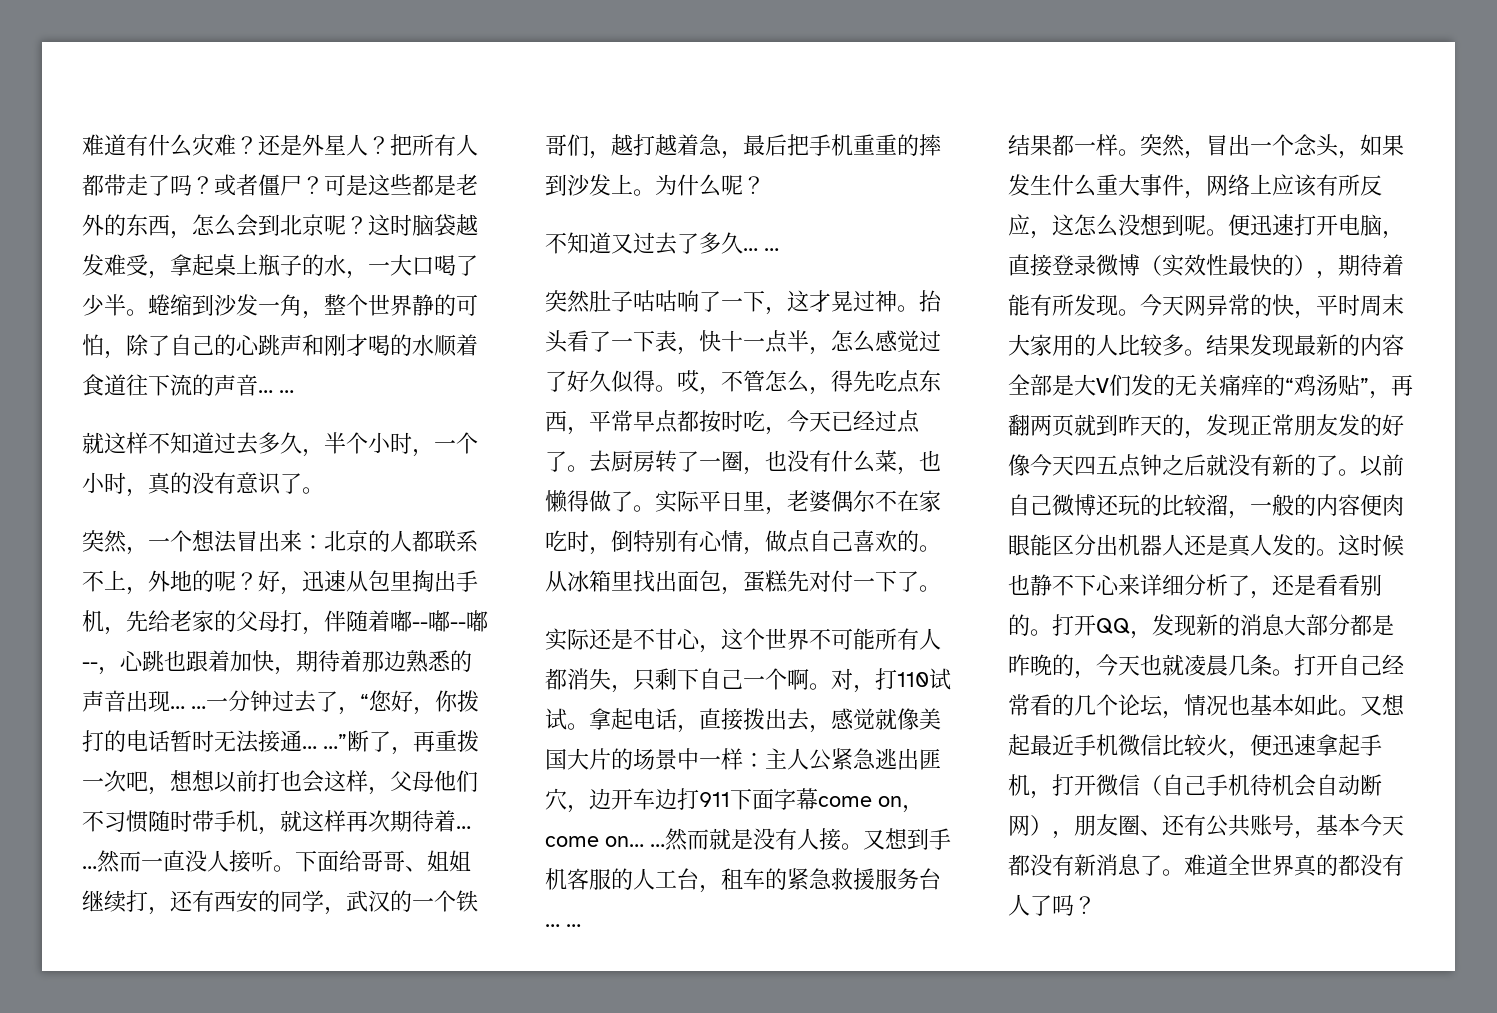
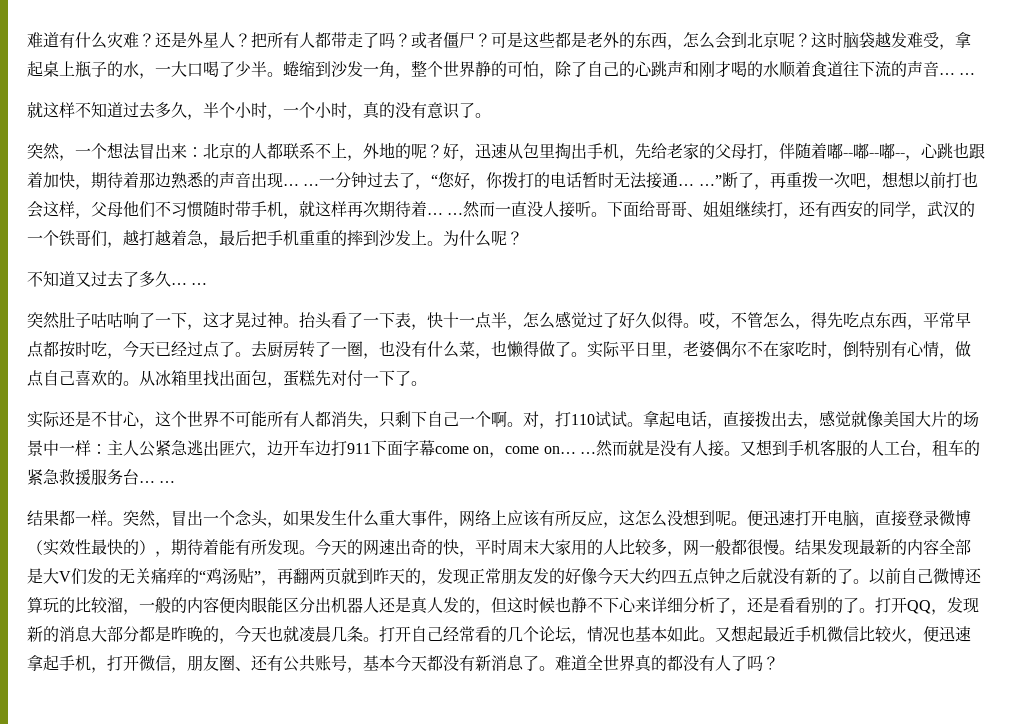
[1184,294,1250,316] 网异常 -> [347,539,427,556] 的网速出奇
(1184, 345) none -> [667,539,779,557] ，网一般都很慢
(1074, 465) none -> [629,568,661,584] 大约
(1119, 505) none -> [27,597,43,613] 算
[1316,549,1338,556] 。 -> [475,597,507,615] ，但
(1030, 625) none -> [843,597,859,613] 了
[1140,774,1382,797] [1008,815,1052,836] （自己手机待机会自动断网） -> (171, 663) none

